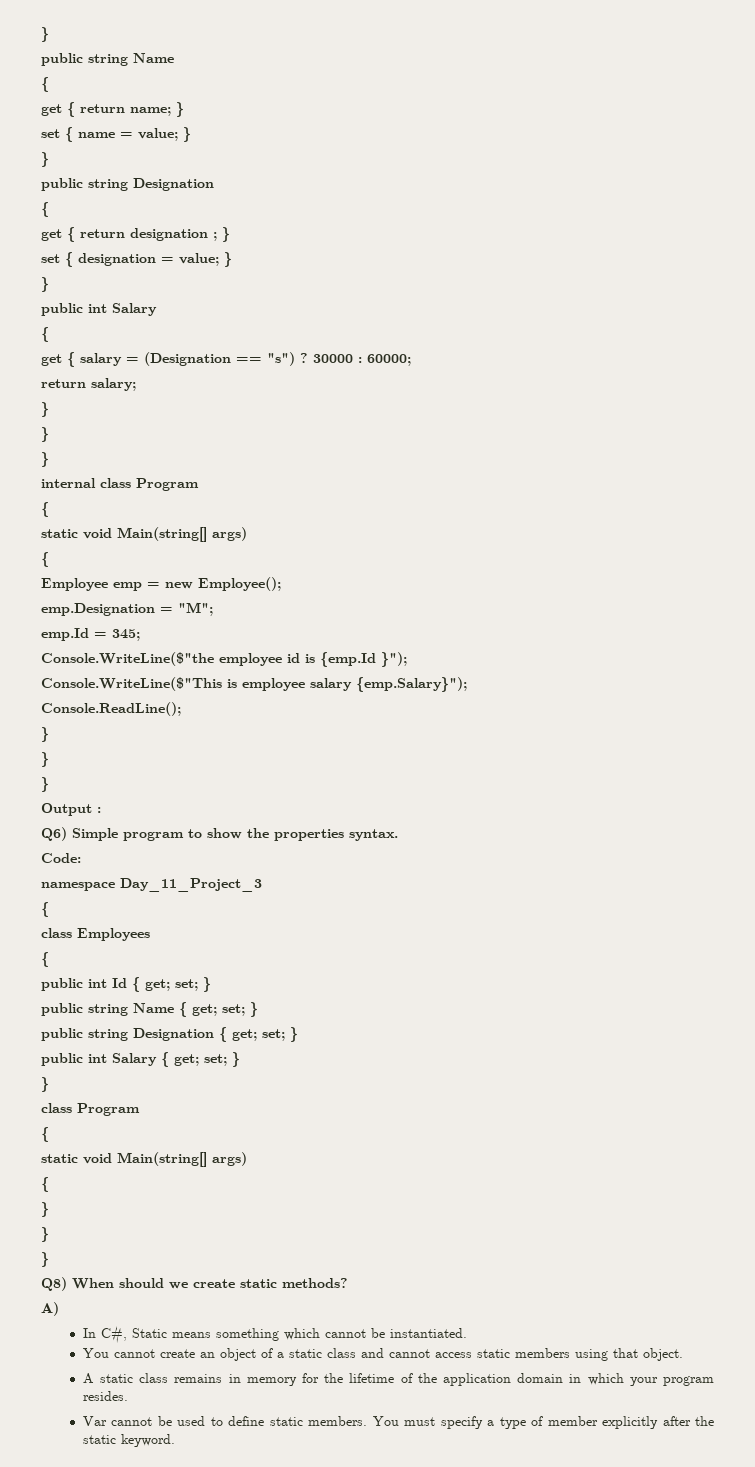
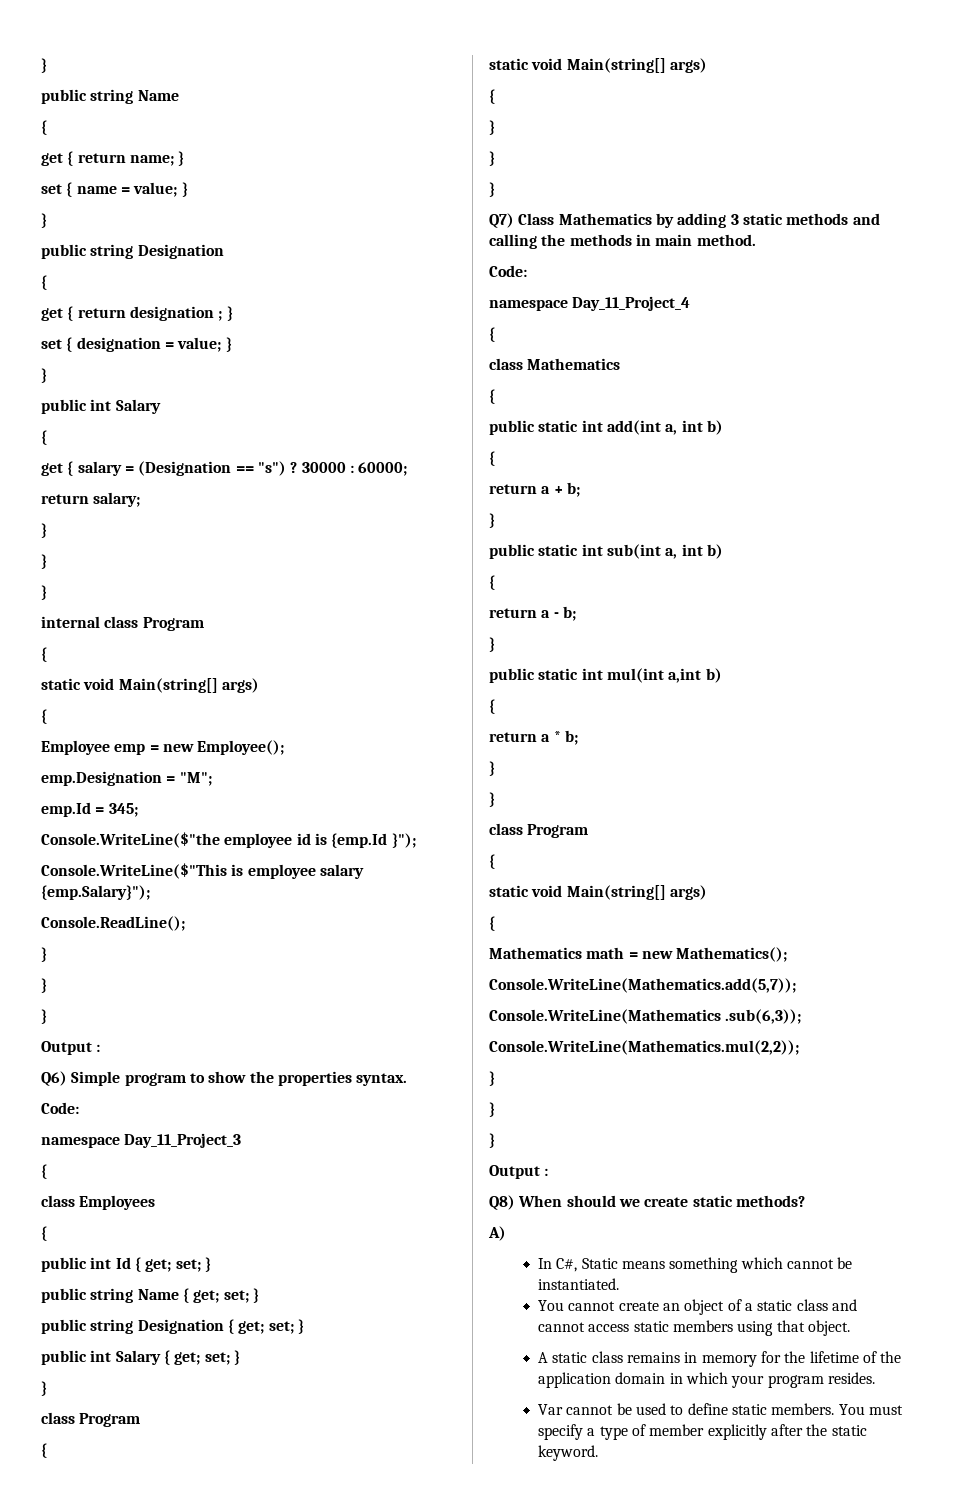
(49, 1259) none -> [489,213,880,228] [489,234,756,249] [489,265,527,277] [489,296,691,311] [489,327,495,342] [489,358,621,370] [489,389,495,404] [489,420,723,435] [489,451,495,466] [489,482,580,497] [489,513,495,528] [489,544,723,559] [489,575,495,590] [489,606,576,621] [489,637,495,652] [489,668,722,683] [489,699,495,714] [489,730,578,745] [489,761,495,776] [489,792,495,807] [489,823,589,838] [489,854,495,869] [489,885,707,900] [489,916,495,931] [489,947,788,962] [489,978,796,993] [489,1009,802,1024] [489,1040,799,1055] [489,1071,495,1086] [489,1102,495,1117] [489,1133,495,1148] [489,1165,549,1179] // Q7) Class Mathematics by adding 3 static methods and calling the methods in main method. // Code: // namespace Day_11_Project_4 // { // class Mathematics // { // public static int add(int a, int b) // { // return a + b; // } // public static int sub(int a, int b) // { // return a - b; // } // public static int mul(int a,int b) // { // return a * b; // } // } // class Program // { // static void Main(string[] args) // { // Mathematics math = new Mathematics(); // Console.WriteLine(Mathematics.add(5,7)); // Console.WriteLine(Mathematics .sub(6,3)); // Console.WriteLine(Mathematics.mul(2,2)); // } // } // } // Output :

